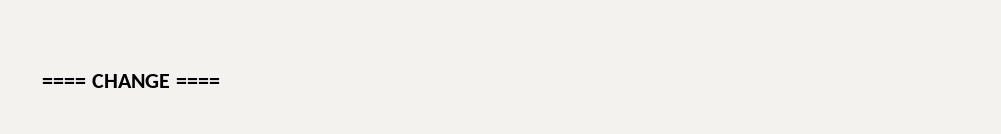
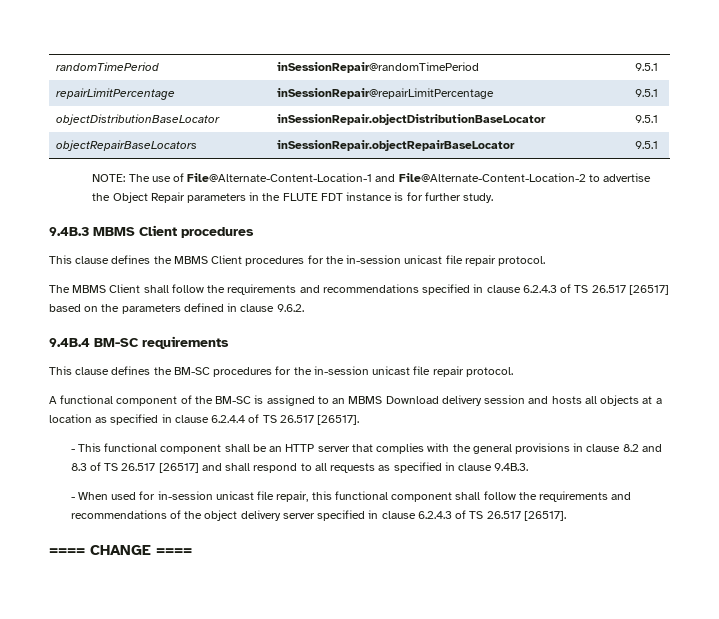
(42, 83) none -> [55,62,159,71] [276,62,479,73] [634,63,658,71] [55,88,175,100] [276,88,494,99] [634,89,658,97] [55,114,220,125] [276,114,546,125] [634,115,658,123] [55,140,197,151] [276,140,515,151] [634,141,658,149] [92,173,652,182] [92,192,494,203] [49,225,254,238] [49,255,546,266] [49,284,669,295] [49,303,304,314] [49,336,229,349] [49,366,513,377] [49,395,662,406] [49,414,360,425] [70,443,662,454] [70,462,529,473] [70,491,632,502] [70,510,566,521] randomTimePeriod | inSessionRepair@randomTimePeriod | 9.5.1 // repairLimitPercentage | inSessionRepair@repairLimitPercentage | 9.5.1 // objectDistributionBaseLocator | inSessionRepair.objectDistributionBaseLocator | 9.5.1 // objectRepairBaseLocators | inSessionRepair.objectRepairBaseLocator | 9.5.1 // NOTE: The use of File@Alternate-Content-Location-1 and File@Alternate-Content-Location-2 to advertise the Object Repair parameters in the FLUTE FDT instance is for further study. // 9.4B.3 MBMS Client procedures // This clause defines the MBMS Client procedures for the in-session unicast file repair protocol. // The MBMS Client shall follow the requirements and recommendations specified in clause 6.2.4.3 of TS 26.517 [26517] based on the parameters defined in clause 9.6.2. // 9.4B.4 BM-SC requirements // This clause defines the BM-SC procedures for the in-session unicast file repair protocol. // A functional component of the BM-SC is assigned to an MBMS Download delivery session and hosts all objects at a location as specified in clause 6.2.4.4 of TS 26.517 [26517]. // - This functional component shall be an HTTP server that complies with the general provisions in clause 8.2 and 8.3 of TS 26.517 [26517] and shall respond to all requests as specified in clause 9.4B.3. // - When used for in-session unicast file repair, this functional component shall follow the requirements and recommendations of the object delivery server specified in clause 6.2.4.3 of TS 26.517 [26517]. //

